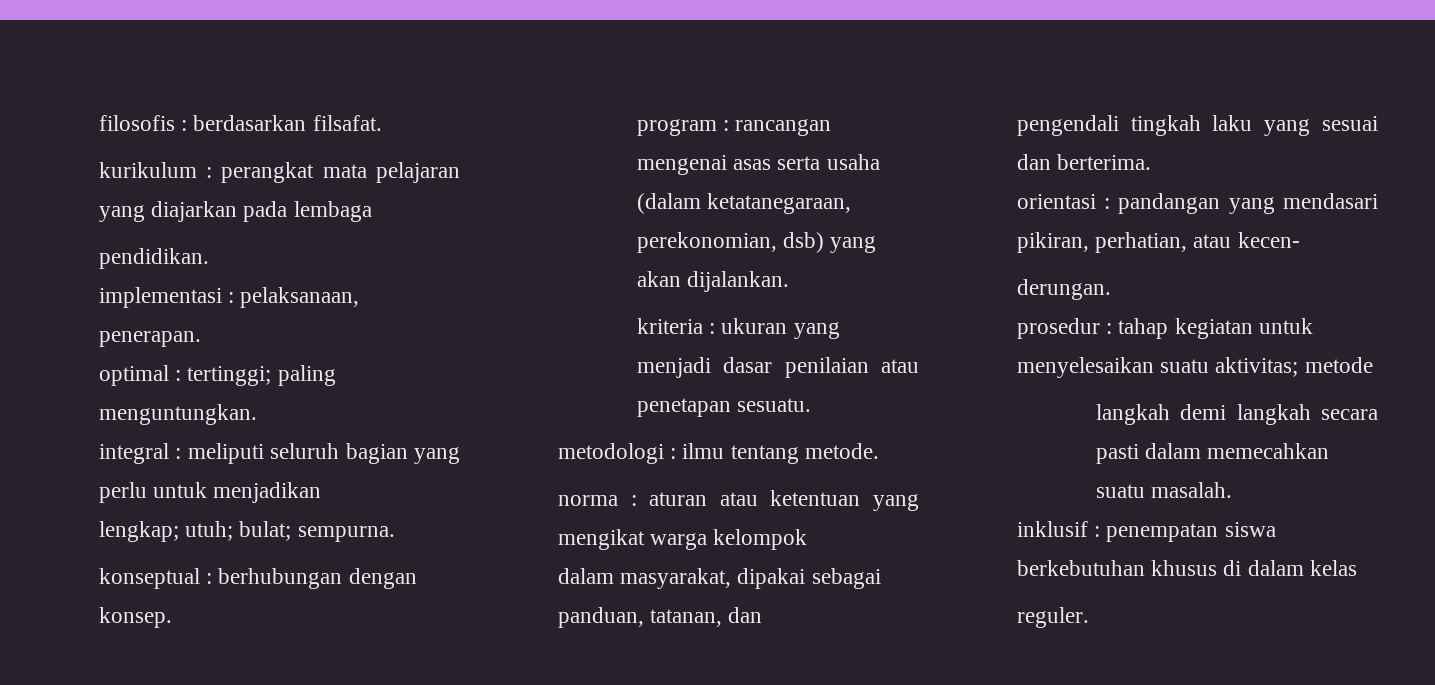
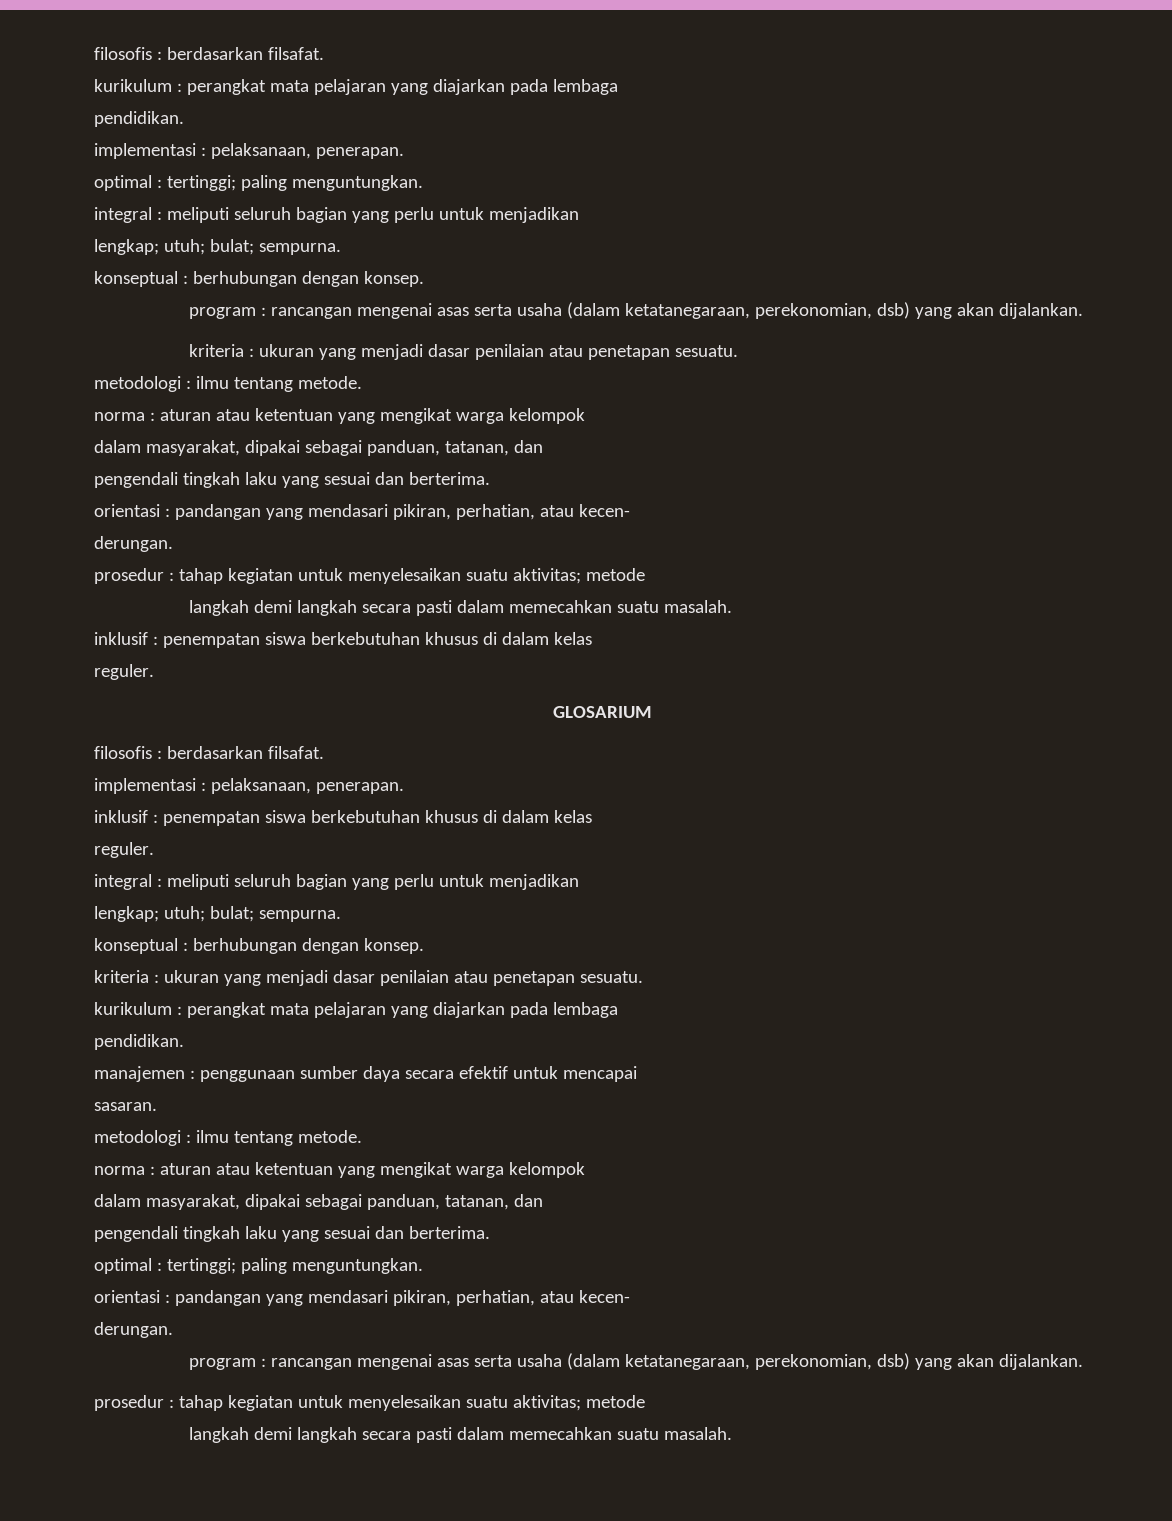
(1089, 617) none -> [553,706,652,718] [93,746,324,759] [93,778,404,794] [93,810,592,826] [93,842,154,858] [93,874,579,890] [93,906,341,922] [93,938,424,954] [93,970,643,986] [93,1002,618,1018] [93,1034,184,1050] [93,1066,637,1082] [93,1102,157,1111] [93,1130,362,1146] [93,1162,585,1178] [93,1194,543,1210] [93,1226,490,1242] [93,1258,423,1274] [93,1290,630,1306] [93,1322,173,1338] [188,1353,1083,1370] [93,1395,645,1411] [188,1427,732,1443] // GLOSARIUM // filosofis : berdasarkan filsafat. // implementasi : pelaksanaan, penerapan. // inklusif : penempatan siswa berkebutuhan khusus di dalam kelas // reguler. // integral : meliputi seluruh bagian yang perlu untuk menjadikan // lengkap; utuh; bulat; sempurna. // konseptual : berhubungan dengan konsep. // kriteria : ukuran yang menjadi dasar penilaian atau penetapan sesuatu. // kurikulum : perangkat mata pelajaran yang diajarkan pada lembaga // pendidikan. // manajemen : penggunaan sumber daya secara efektif untuk mencapai // sasaran. // metodologi : ilmu tentang metode. // norma : aturan atau ketentuan yang mengikat warga kelompok // dalam masyarakat, dipakai sebagai panduan, tatanan, dan // pengendali tingkah laku yang sesuai dan berterima. // optimal : tertinggi; paling menguntungkan. // orientasi : pandangan yang mendasari pikiran, perhatian, atau kecen- // derungan. // program : rancangan mengenai asas serta usaha (dalam ketatanegaraan, perekonomian, dsb) yang akan dijalankan. // prosedur : tahap kegiatan untuk menyelesaikan suatu aktivitas; metode // langkah demi langkah secara pasti dalam memecahkan suatu masalah.

